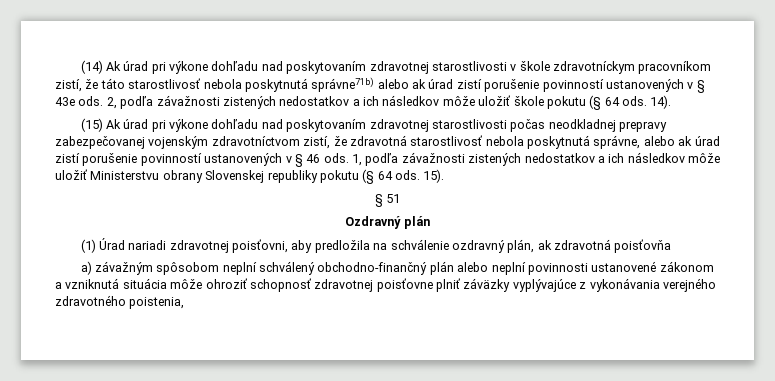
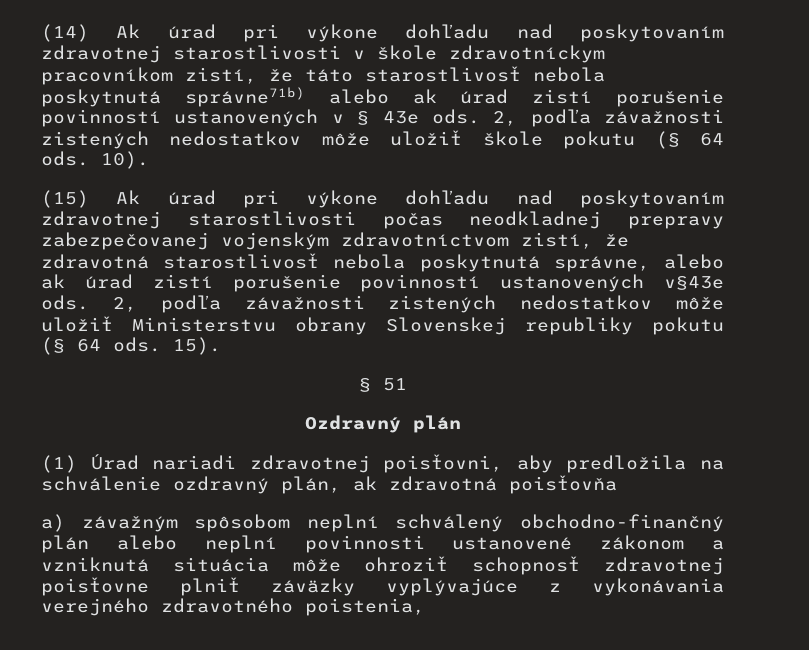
[352,95,440,106] a ich následkov -> (302, 138) none
[650,95,672,109] 14). -> [101,151,149,169] 10).
[285,152,685,167] v § 46 ods. 1, podľa závažnosti zistených nedostatkov a ich následkov -> [664,276,724,290] [41,295,653,313] v§43e ods. 2, podľa závažnosti zistených nedostatkov

